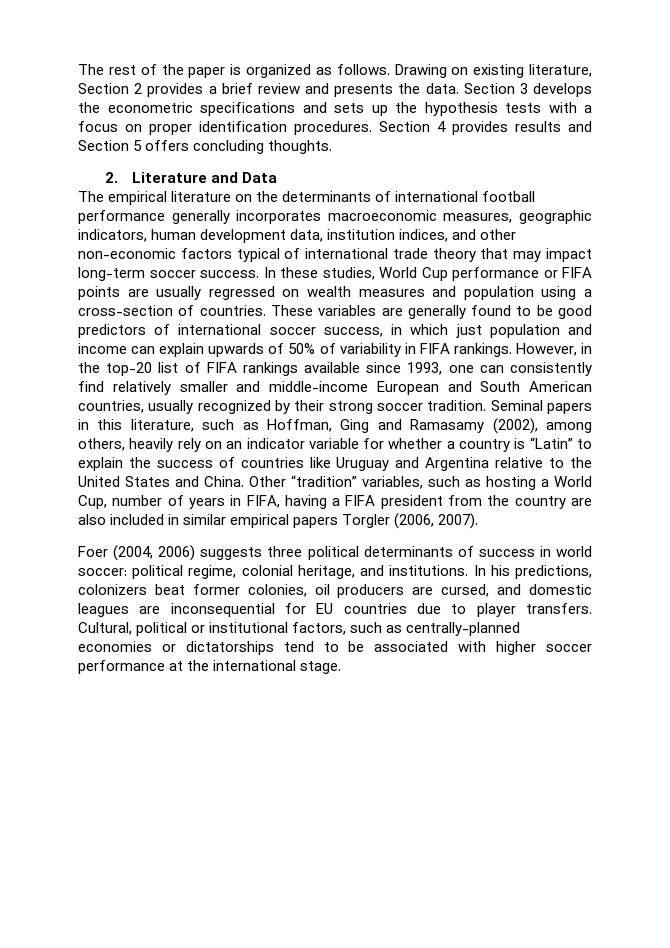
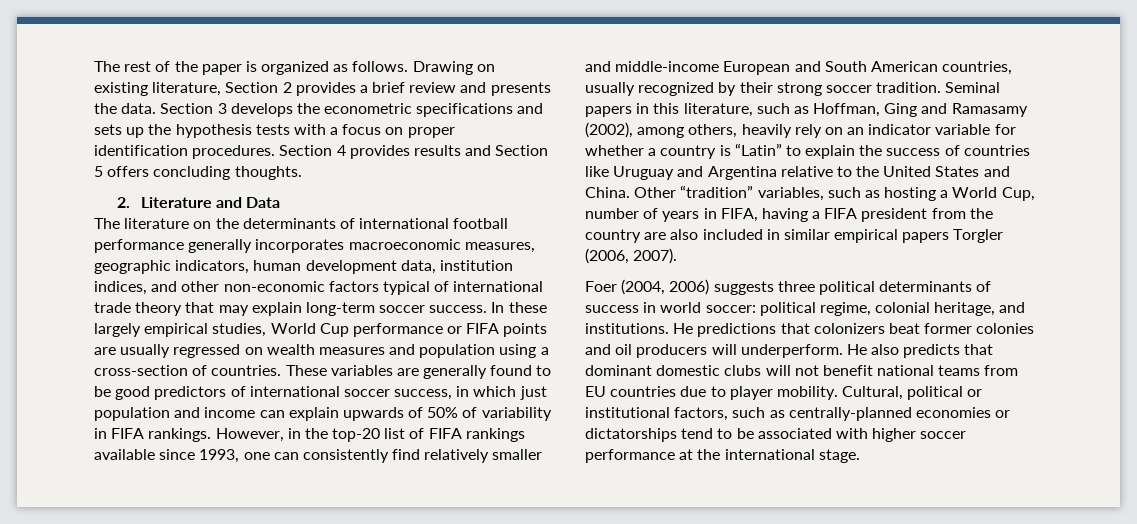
[108,191,168,205] empirical -> (120, 223) none
[546,248,592,262] impact -> [251,302,302,316] explain
(318, 272) none -> [94,323,209,337] largely empirical
[473,565,592,579] [78,584,593,598] [78,603,306,617] In his predictions, colonizers beat former colonies, oil producers are cursed, and domestic leagues are inconsequential for -> [673,323,1035,337] [585,344,994,358] [585,365,1019,376] He predictions that colonizers beat former colonies and oil producers will underperform. He also predicts that dominant domestic clubs will not benefit national teams from
[526,603,592,614] transfers. -> [776,386,838,400] mobility.

